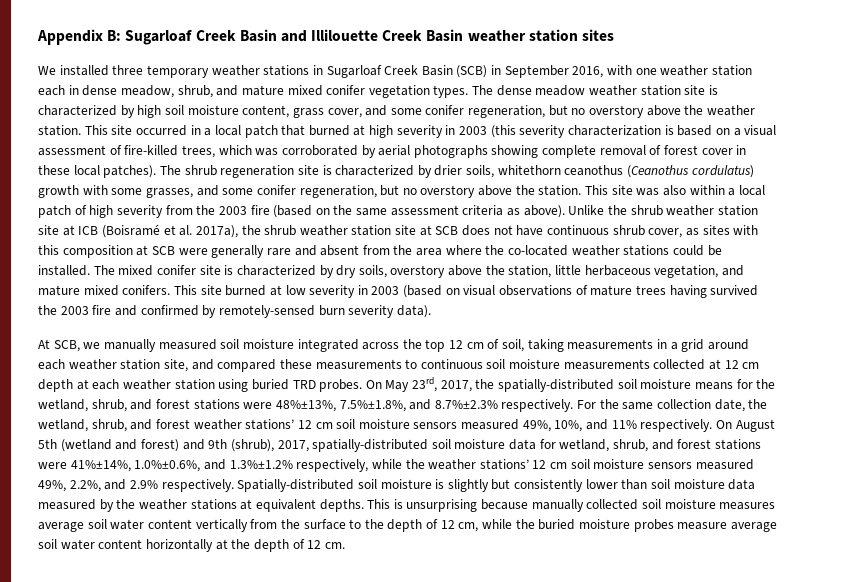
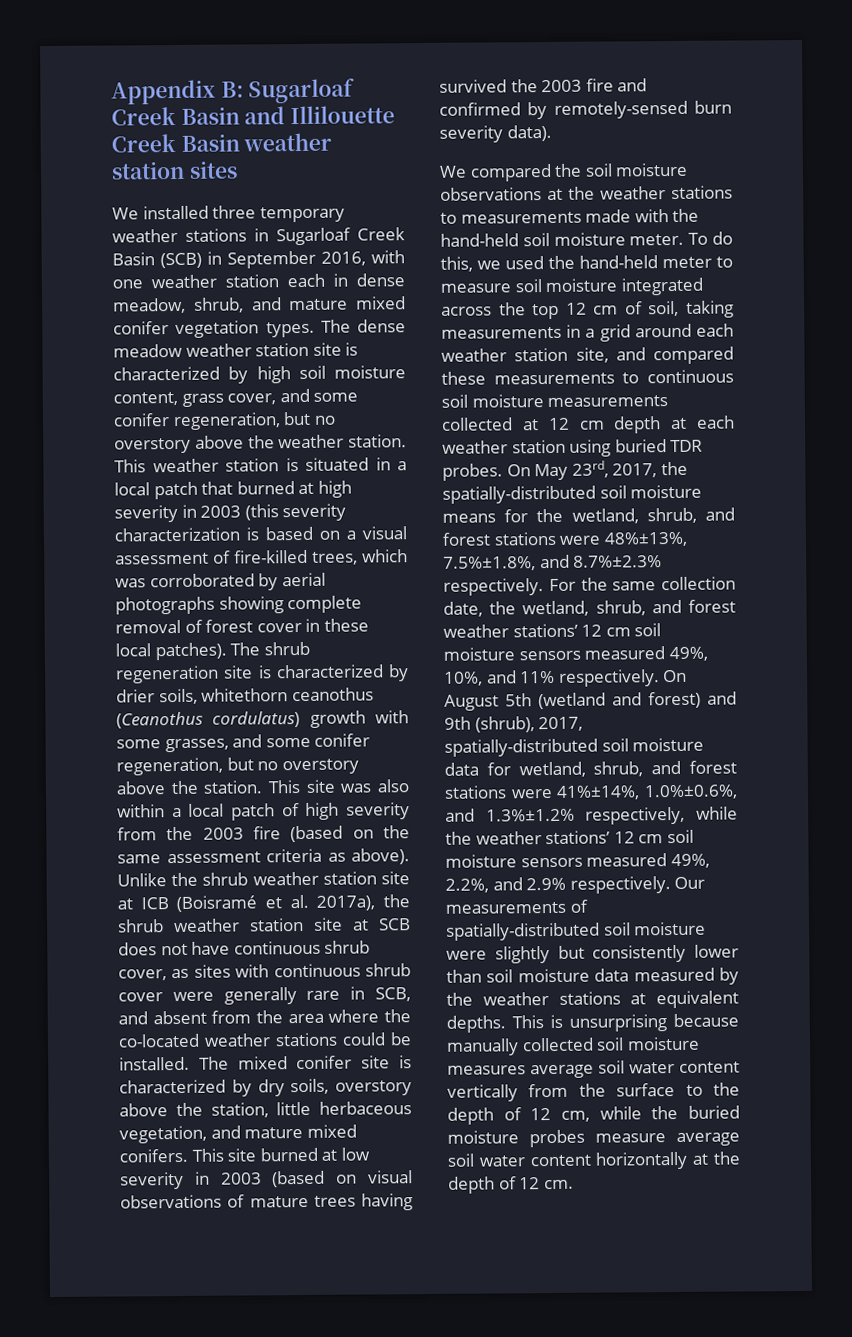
[111,125,187,136] site occurred -> [152,457,369,473] weather station is situated
[38,245,175,258] this composition at SCB -> [273,963,411,978] [118,992,163,1002] continuous shrub cover
(291, 252) none -> [350,986,412,1002] in SCB,
[38,339,217,352] At SCB, we manually measured -> [439,162,689,182] [440,185,733,201] [440,208,700,224] [440,231,733,247] [440,255,733,272] [440,283,511,293] We compared the soil moisture observations at the weather stations to measurements made with the hand-held soil moisture meter. To do this, we used the hand-held meter to measure
[292,380,316,389] TRD -> [670,439,704,453] TDR
[237,479,445,492] Spatially-distributed soil moisture is -> [674,876,706,890] [445,899,588,914] [446,921,707,941] [446,950,487,960] Our measurements of spatially-distributed soil moisture were

